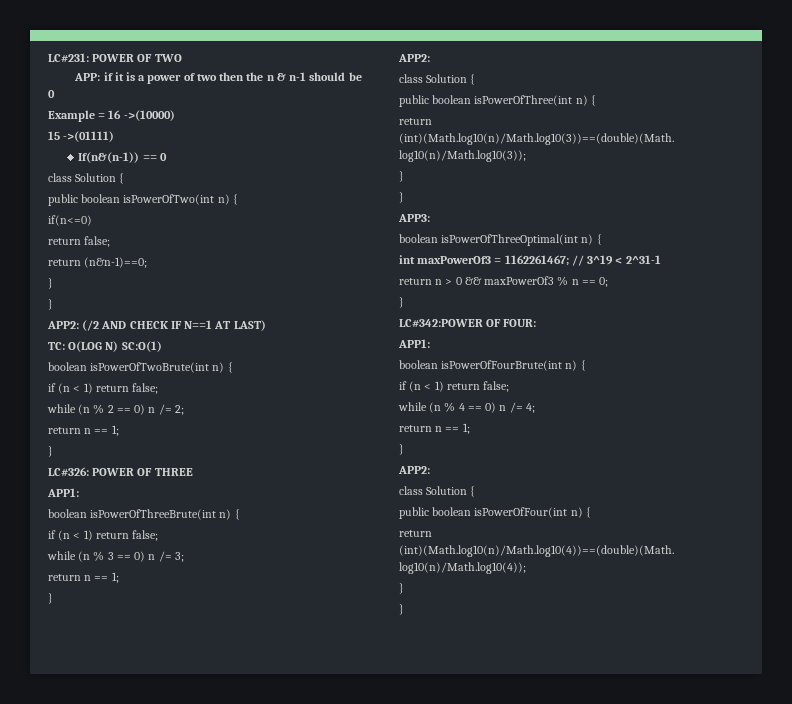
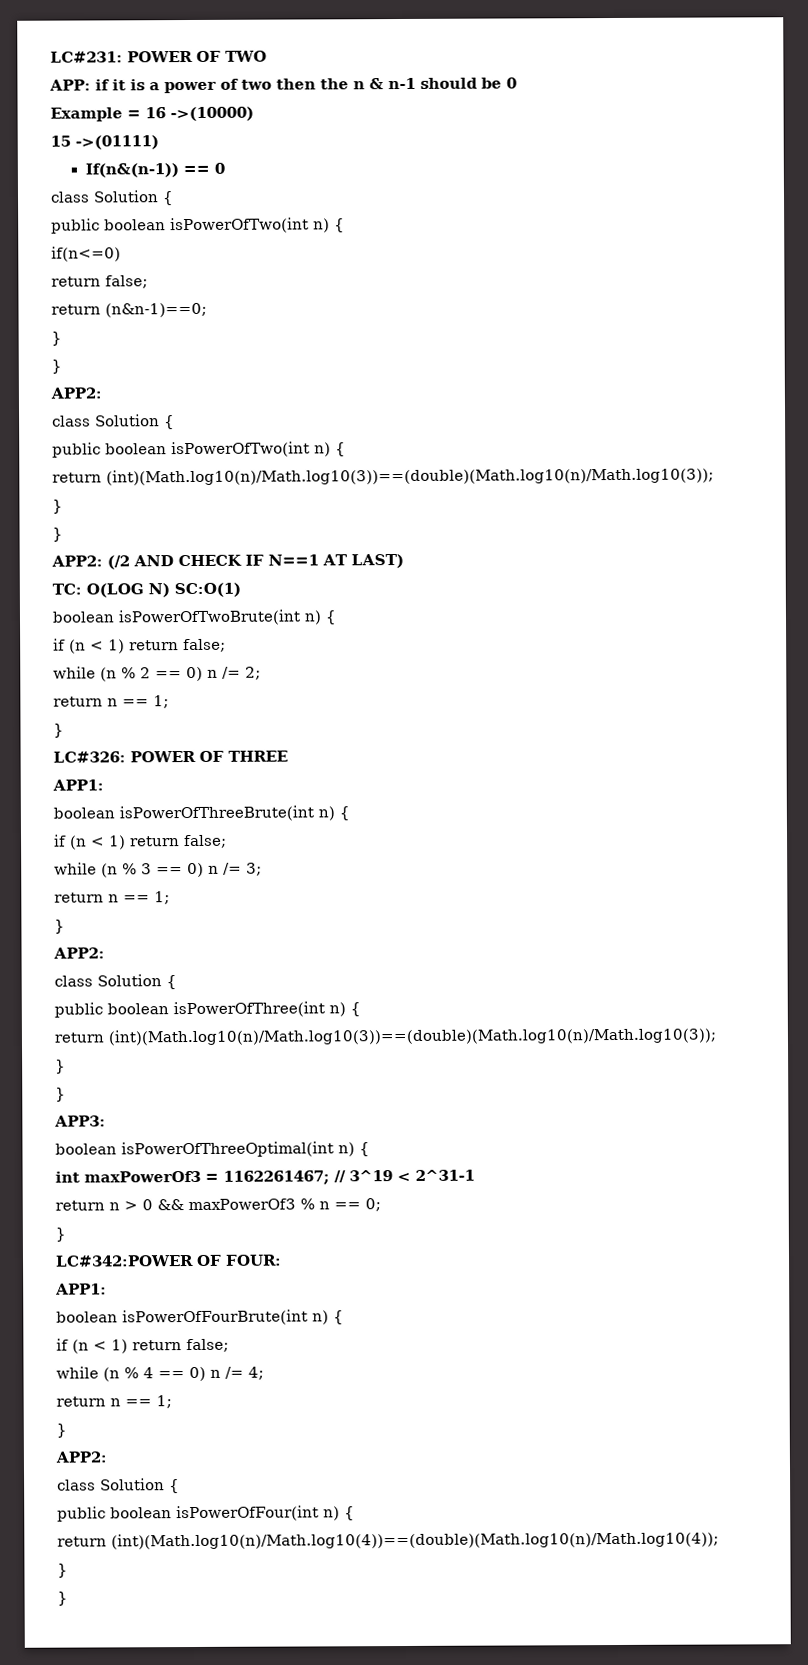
(79, 325) none -> [52,414,175,430] [52,441,346,458] [52,467,714,486] [52,499,63,514] [52,527,63,542] [51,555,103,567] // class Solution { // public boolean isPowerOfTwo(int n) { // return (int)(Math.log10(n)/Math.log10(3))==(double)(Math.log10(n)/Math.log10(3)); // } // } // APP2:

